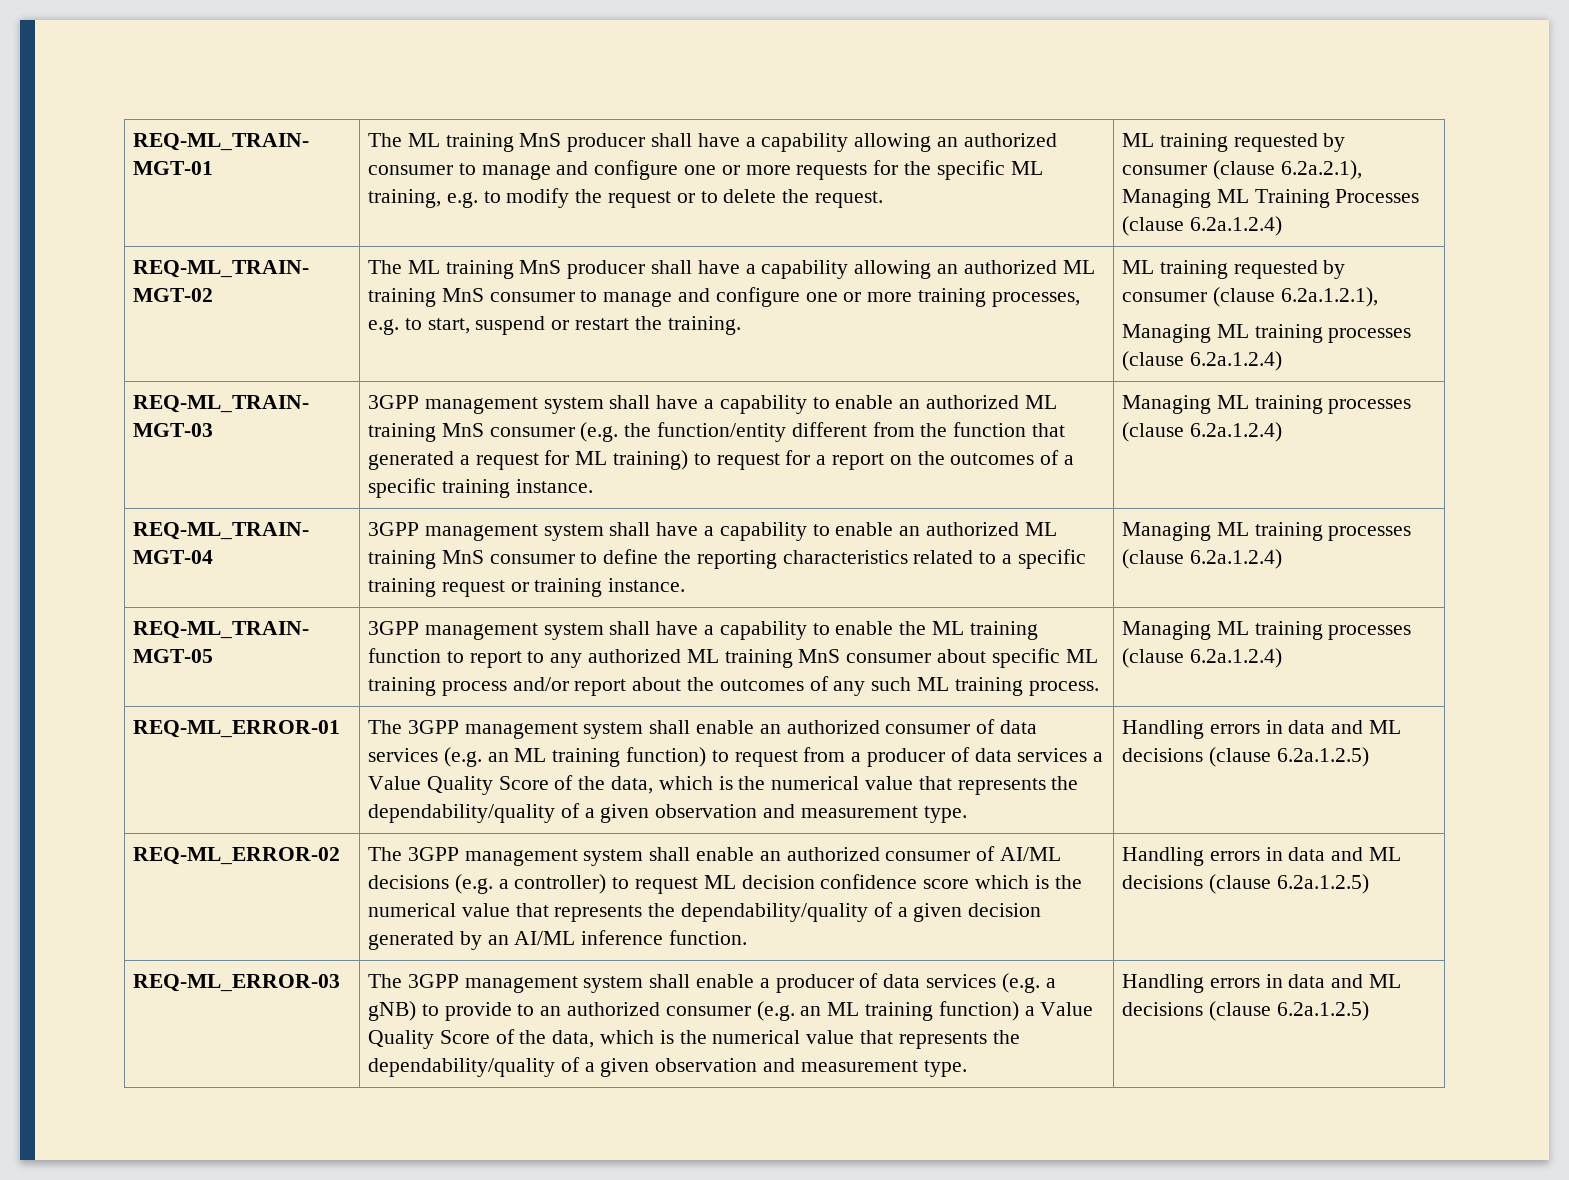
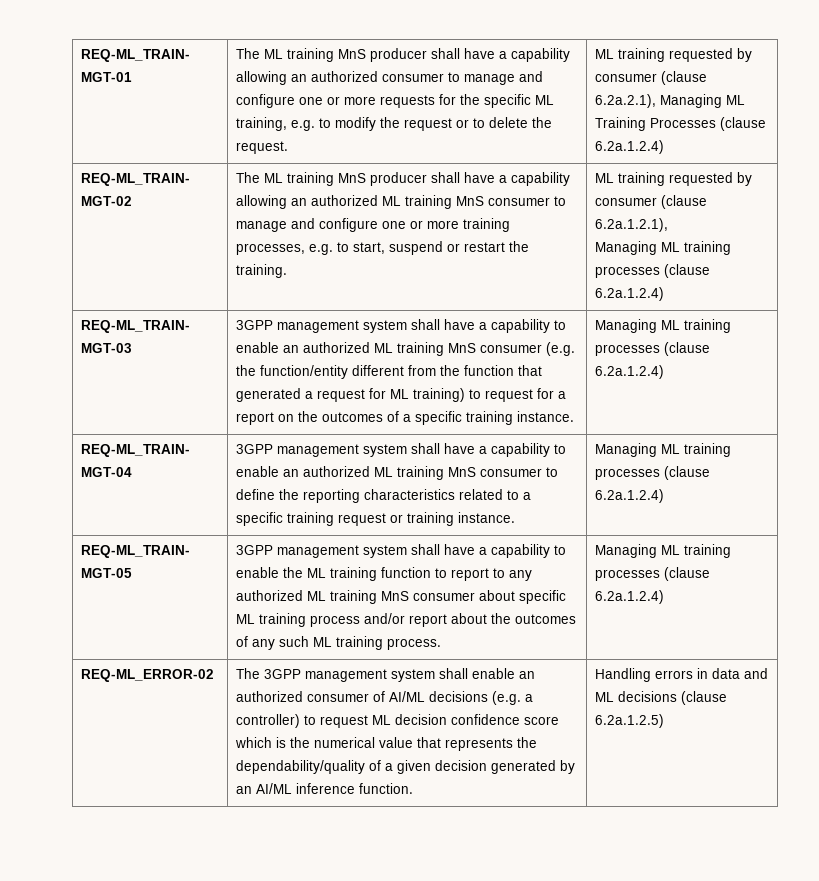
[132,720,340,738] [367,719,1038,739] [367,747,1104,767] [367,775,1079,795] [367,803,967,823] [1121,720,1402,739] [1121,747,1369,767] // REQ-ML_ERROR-01 | The 3GPP management system shall enable an authorized consumer of data services (e.g. an ML training function) to request from a producer of data services a Value Quality Score of the data, which is the numerical value that represents the dependability/quality of a given observation and measurement type. | Handling errors in data and ML decisions (clause 6.2a.1.2.5) -> (665, 597) none
[132,974,340,992] [367,973,1056,993] [367,1001,1094,1021] [367,1029,1020,1049] [367,1057,967,1077] [1121,974,1402,993] [1121,1001,1369,1021] // REQ-ML_ERROR-03 | The 3GPP management system shall enable a producer of data services (e.g. a gNB) to provide to an authorized consumer (e.g. an ML training function) a Value Quality Score of the data, which is the numerical value that represents the dependability/quality of a given observation and measurement type. | Handling errors in data and ML decisions (clause 6.2a.1.2.5) -> (665, 721) none

